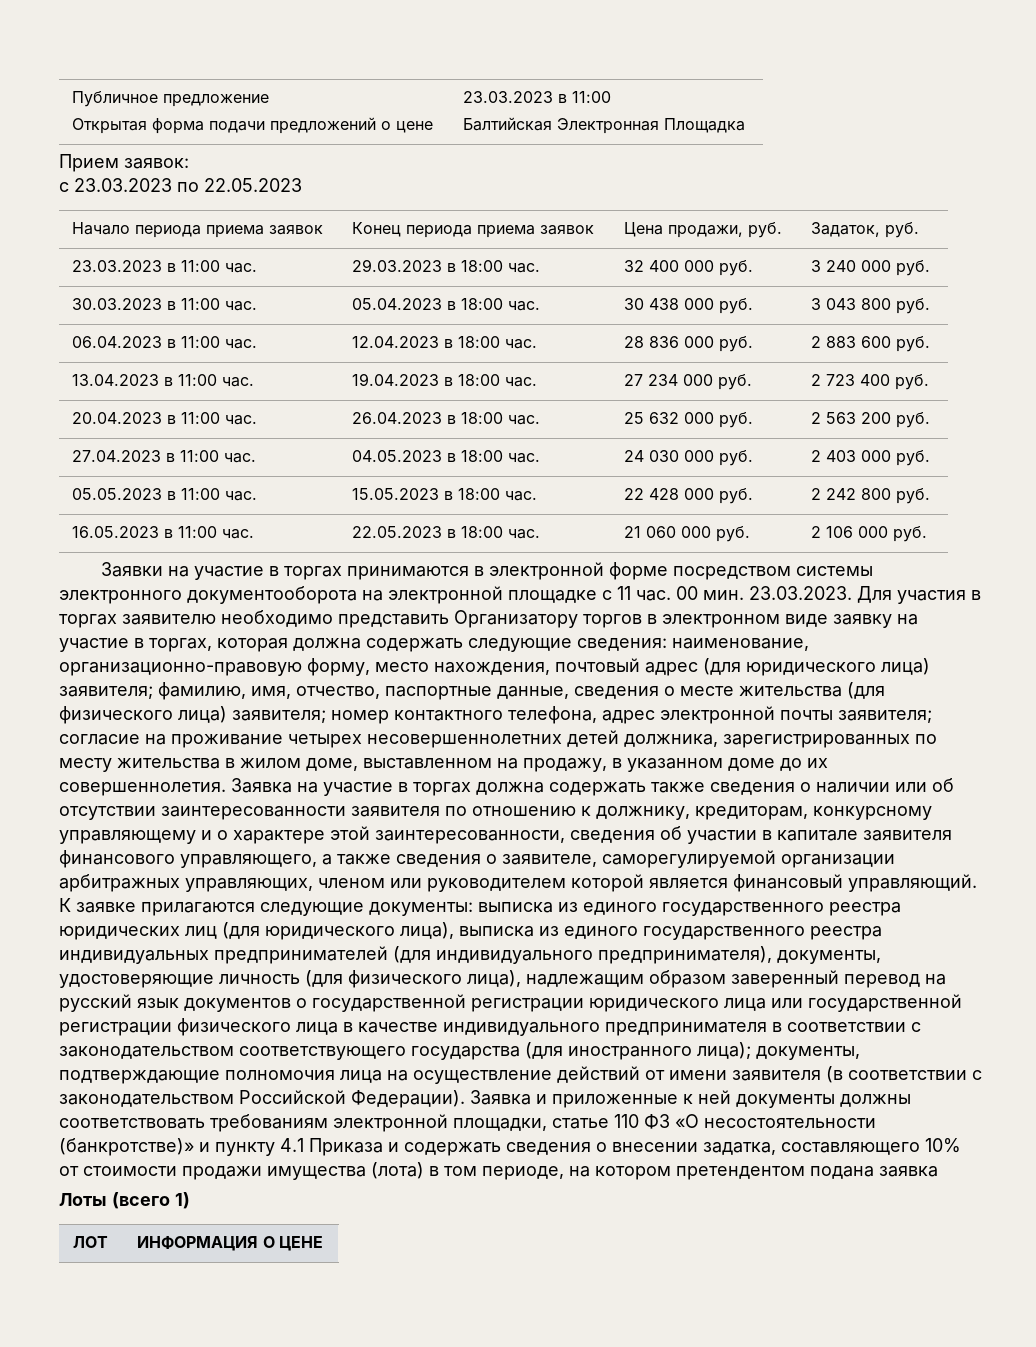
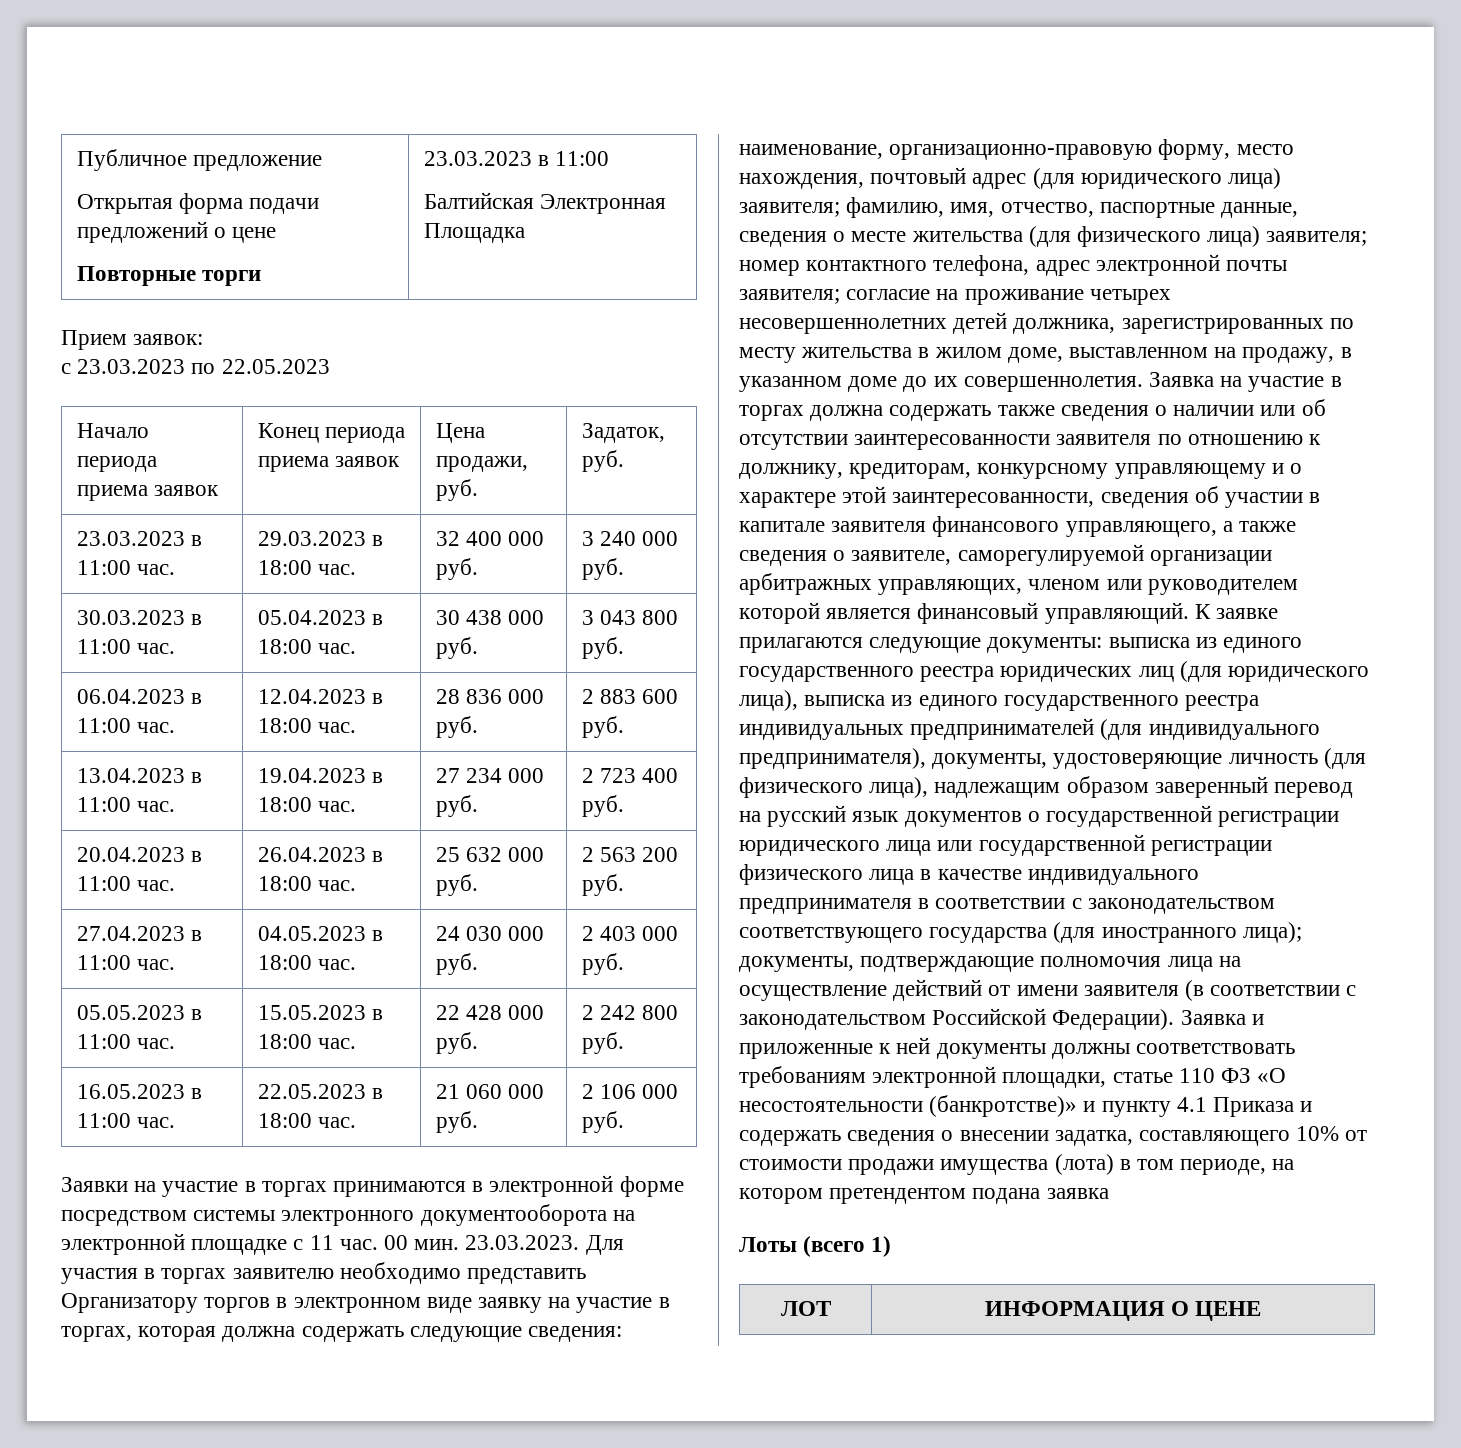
(434, 127) none -> [76,266,262,286] // Повторные торги

